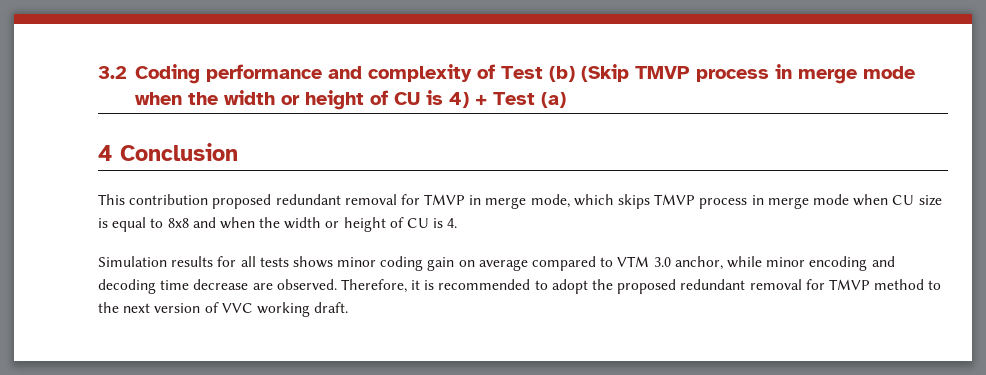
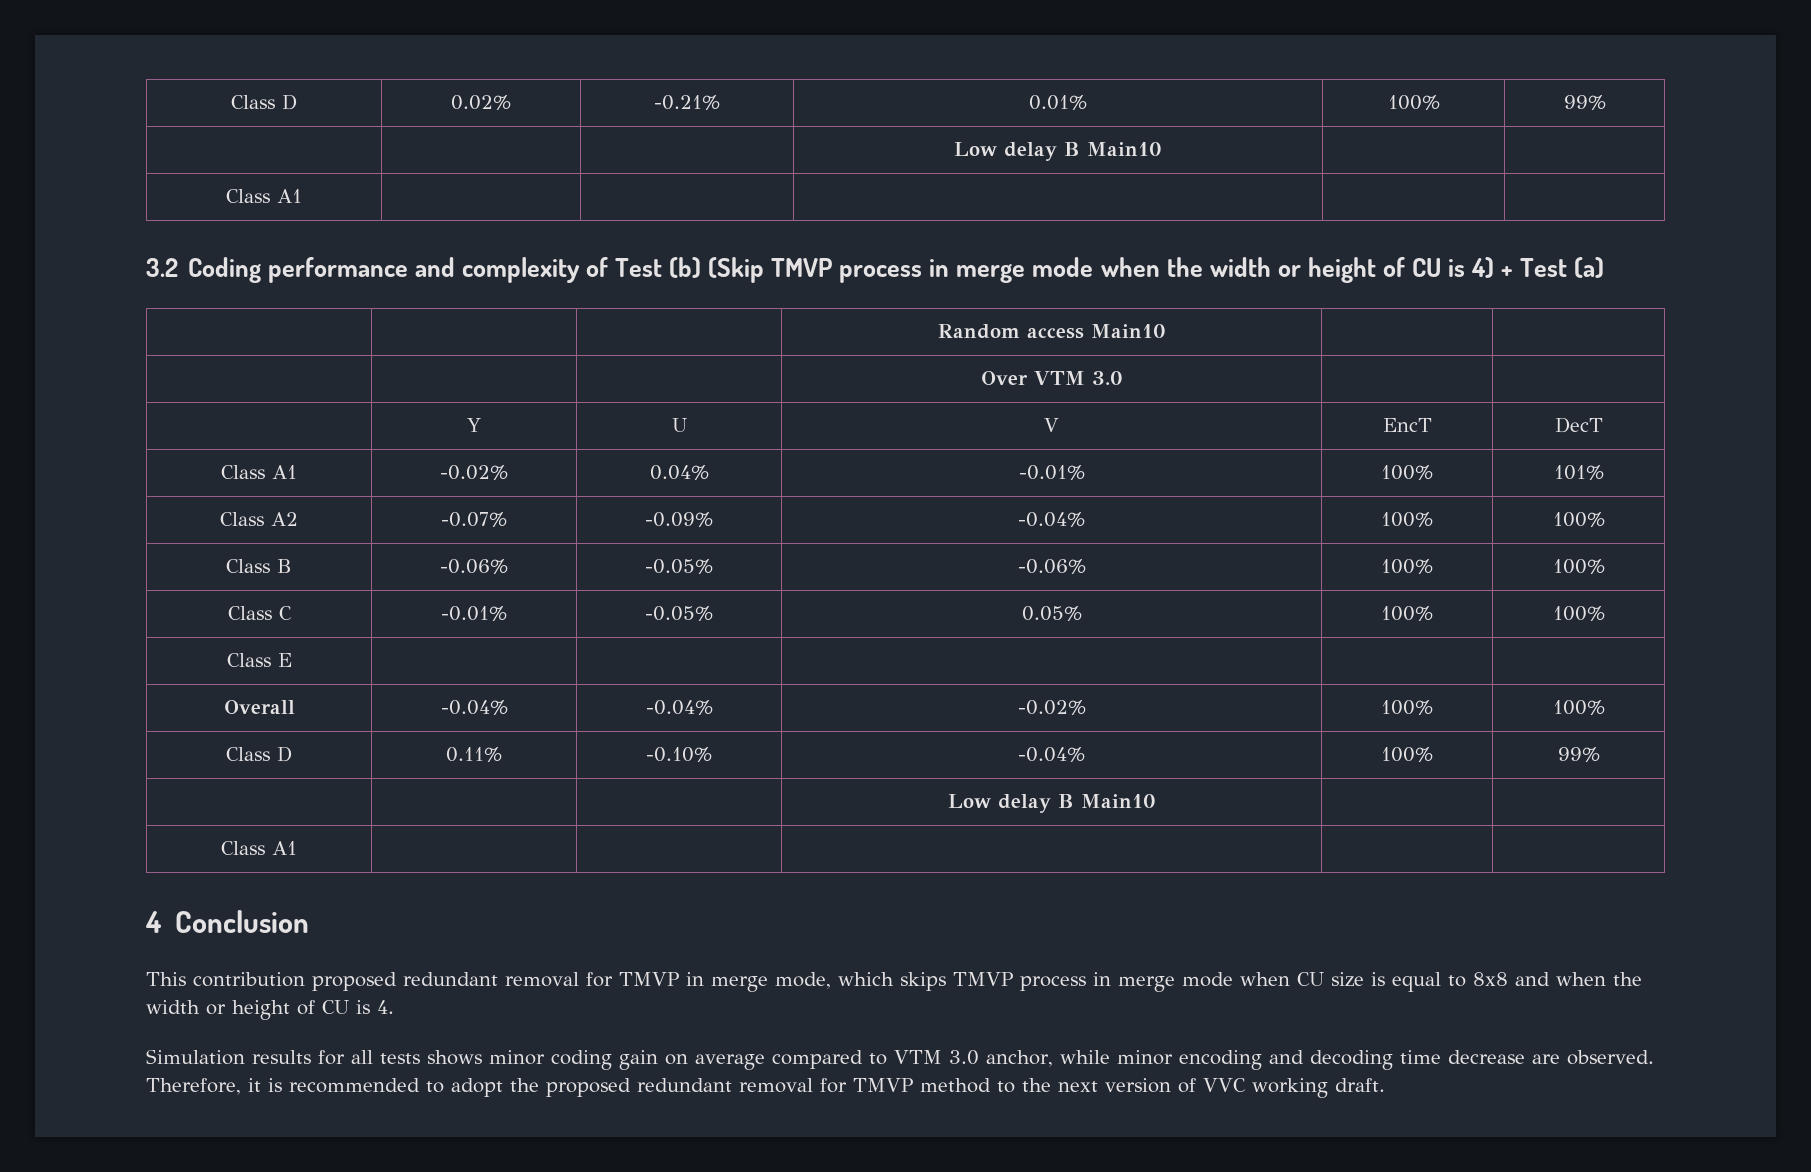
(98, 72) none -> [231,94,297,110] [451,95,511,110] [654,95,720,110] [1029,95,1087,110] [1387,95,1440,110] [1563,95,1606,110] [954,142,1162,161] [226,189,302,203] Class D | 0.02% | -0.21% | 0.01% | 100% | 99% // | | | Low delay B Main10 | | // Class A1 | | | | | //
(566, 100) none -> [937,324,1166,339] [980,371,1123,385] [467,418,481,432] [671,418,687,432] [1044,418,1059,432] [1382,418,1432,432] [1554,417,1603,433] [221,465,297,479] [440,465,508,480] [649,465,709,480] [1018,465,1085,480] [1381,465,1433,480] [1553,465,1604,480] [220,512,298,526] [441,512,507,527] [645,512,713,527] [1018,512,1085,527] [1381,512,1433,527] [1552,512,1605,527] [226,559,292,573] [440,559,508,574] [645,559,713,574] [1017,559,1086,574] [1381,559,1433,574] [1552,559,1605,574] [227,606,292,620] [441,606,507,621] [645,606,713,621] [1021,606,1082,621] [1381,606,1433,621] [1552,606,1605,621] [226,653,292,667] [223,700,295,714] [440,700,508,715] [645,700,713,715] [1017,700,1086,715] [1381,700,1433,715] [1552,700,1605,715] [226,746,292,762] [446,747,502,762] [646,747,712,762] [1018,747,1085,762] [1381,747,1433,762] [1557,747,1600,762] [947,794,1156,813] [221,841,297,855] // | | | Random access Main10 | | // | | | Over VTM 3.0 | | // | Y | U | V | EncT | DecT // Class A1 | -0.02% | 0.04% | -0.01% | 100% | 101% // Class A2 | -0.07% | -0.09% | -0.04% | 100% | 100% // Class B | -0.06% | -0.05% | -0.06% | 100% | 100% // Class C | -0.01% | -0.05% | 0.05% | 100% | 100% // Class E | | | | | // Overall | -0.04% | -0.04% | -0.02% | 100% | 100% // Class D | 0.11% | -0.10% | -0.04% | 100% | 99% // | | | Low delay B Main10 | | // Class A1 | | | | |

